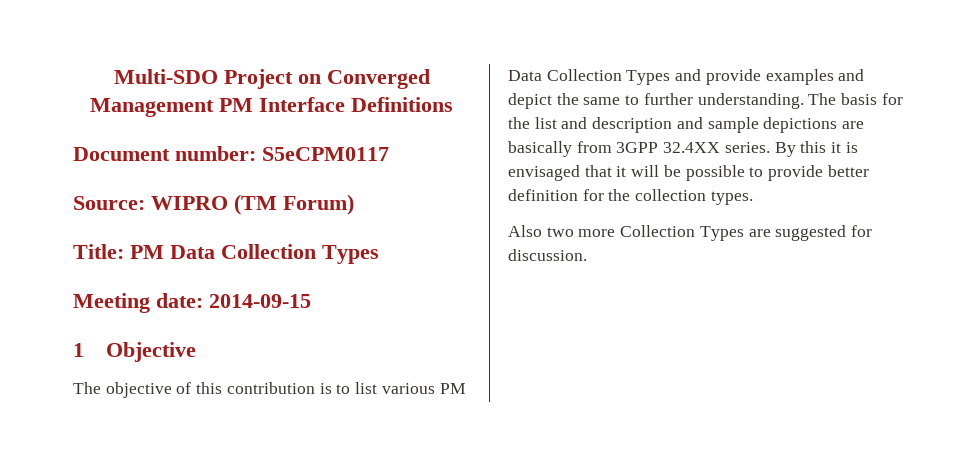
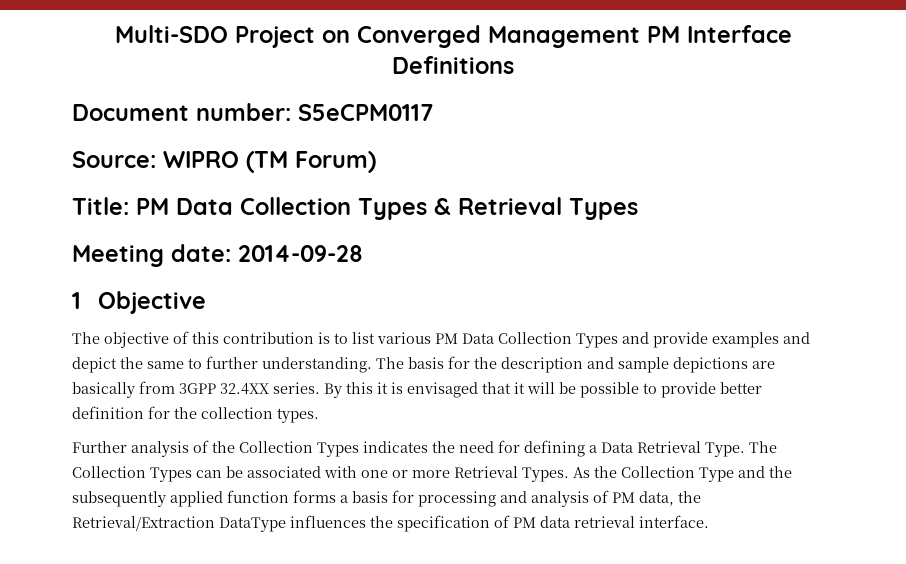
(379, 254) none -> [434,197,638,220] & Retrieval Types
[209,294,311,308] 2014-09-15 -> [238,245,363,262] 2014-09-28
[534,117,588,129] list and -> (497, 363) none
[508,225,873,241] [508,249,587,261] Also two more Collection Types are suggested for discussion. -> [72,440,777,457] [72,466,792,482] [72,490,701,507] [72,515,709,532] Further analysis of the Collection Types indicates the need for defining a Data Retrieval Type. The Collection Types can be associated with one or more Retrieval Types. As the Collection Type and the subsequently applied function forms a basis for processing and analysis of PM data, the Retrieval/Extraction DataType influences the specification of PM data retrieval interface.

